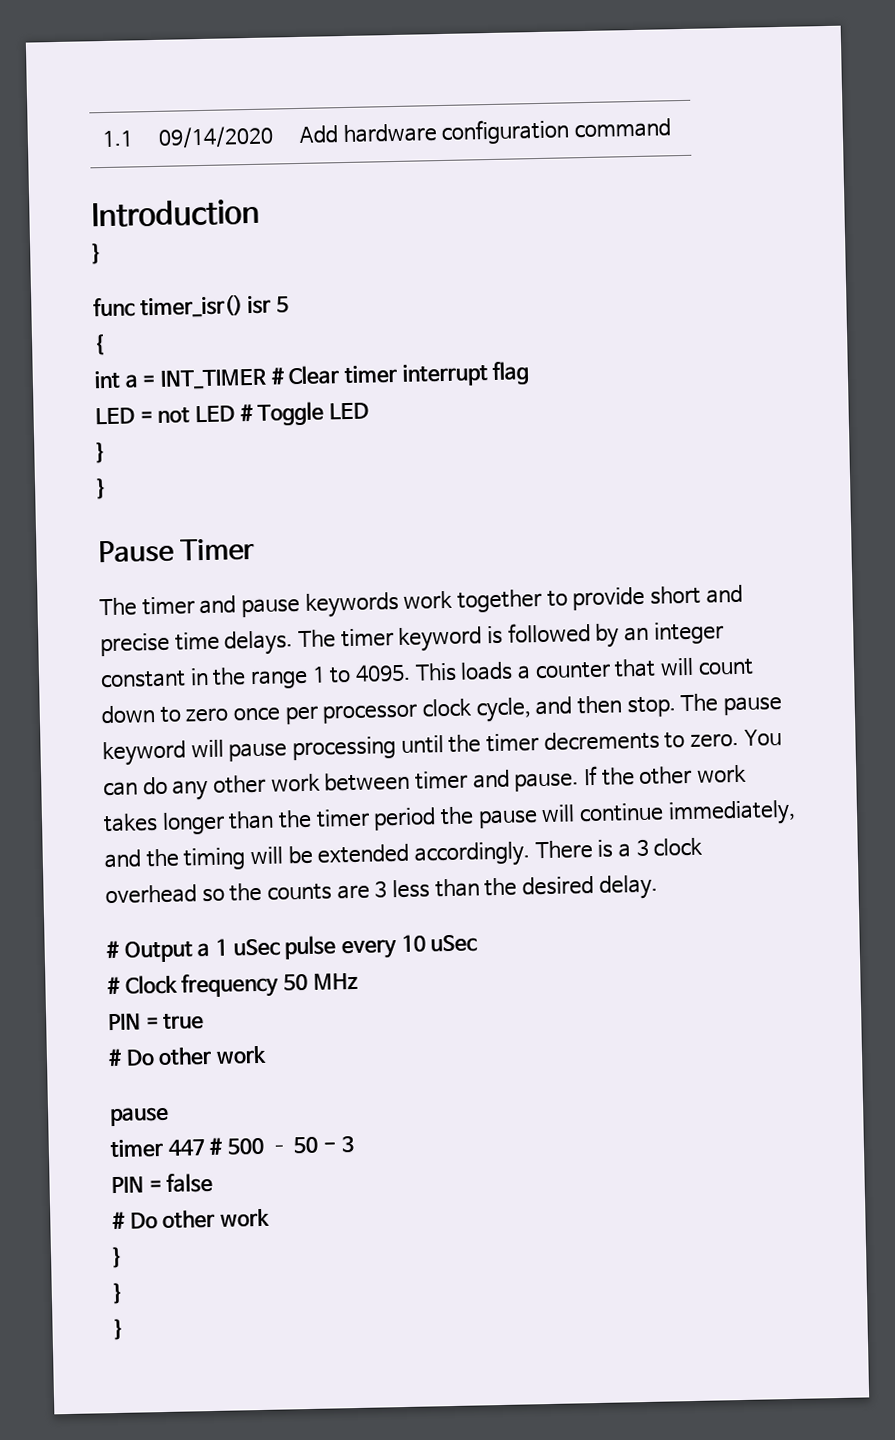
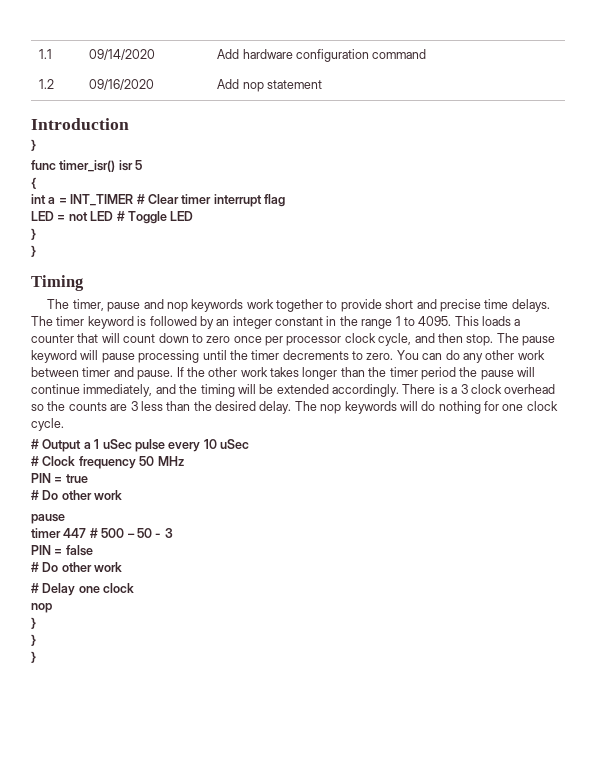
(671, 128) none -> [39,79,55,89] [89,79,155,90] [217,79,322,92] // 1.2 | 09/16/2020 | Add nop statement
[98,537,256,564] [99,595,300,618] Pause Timer // The timer and pause -> [31,275,84,291] [47,299,188,312] Timing // The timer, pause and nop
(658, 887) none -> [294,401,558,414] [31,418,64,431] The nop keywords will do nothing for one clock cycle.
(271, 1217) none -> [31,583,135,596] [31,603,52,613] // # Delay one clock // nop

